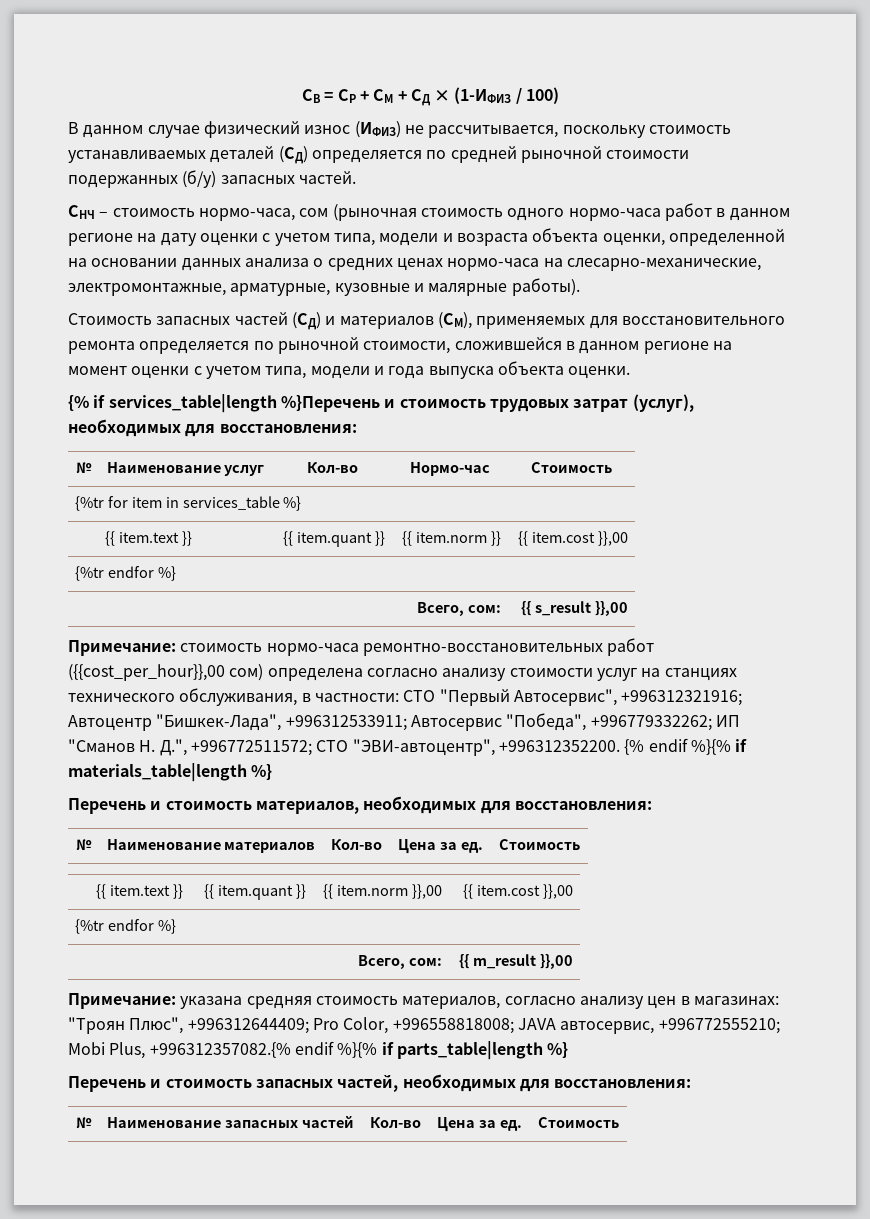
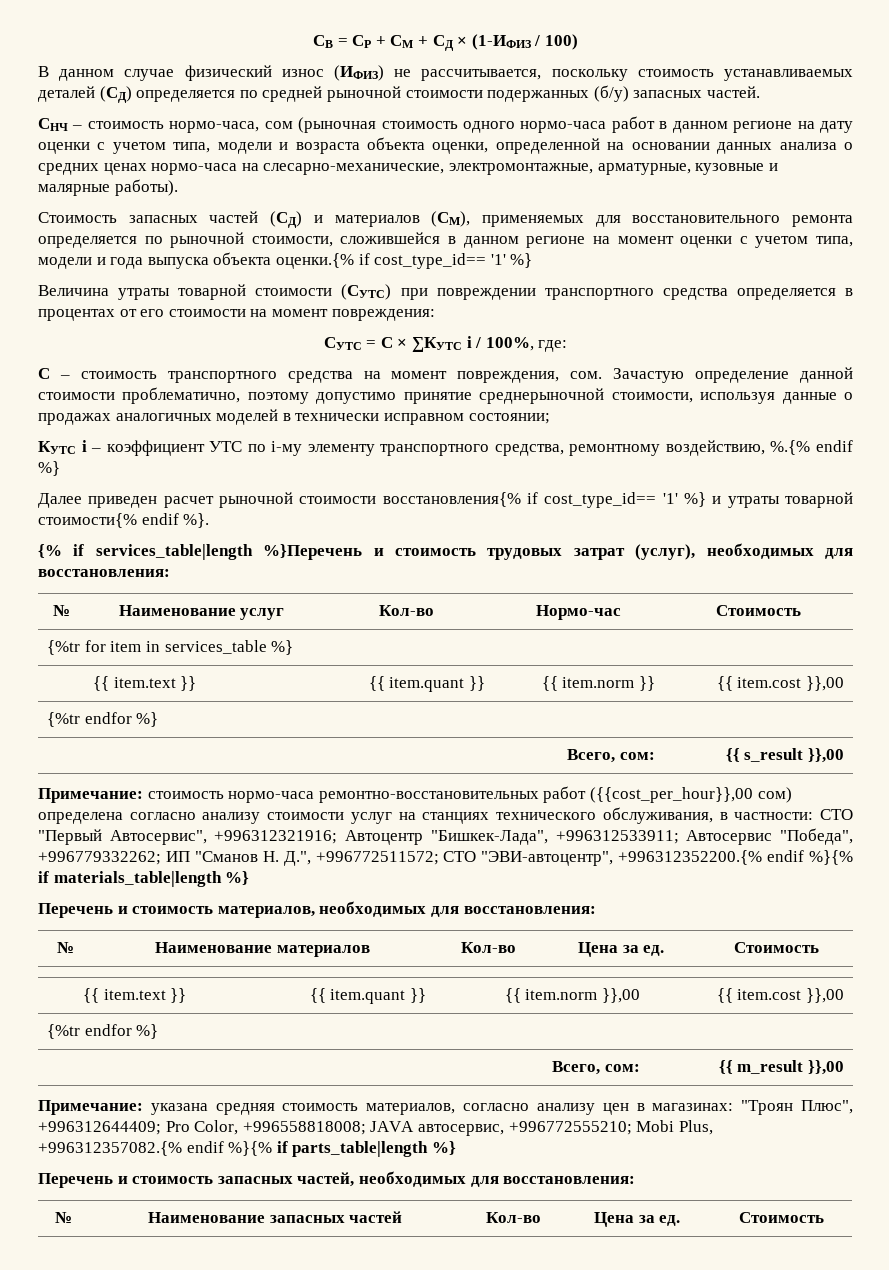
[568,366,631,379] оценки. -> [275,253,533,269] [38,284,854,300] [38,309,435,321] [323,336,568,352] [38,367,853,383] [38,387,854,404] [38,409,550,425] [38,440,853,456] [38,461,60,476] [38,492,854,508] [38,513,210,528] оценки.{% if cost_type_id== '1' %} // Величина утраты товарной стоимости (СУТС) при повреждении транспортного средства определяется в процентах от его стоимости на момент повреждения: // СУТС = С × ∑КУТС i / 100%, где: // С – стоимость транспортного средства на момент повреждения, сом. Зачастую определение данной стоимости проблематично, поэтому допустимо принятие среднерыночной стоимости, используя данные о продажах аналогичных моделей в технически исправном состоянии; // КУТС i – коэффициент УТС по i-му элементу транспортного средства, ремонтному воздействию, %.{% endif %} // Далее приведен расчет рыночной стоимости восстановления{% if cost_type_id== '1' %} и утраты товарной стоимости{% endif %}.
[498,739,645,755] +996312352200. {% -> [618,850,763,865] +996312352200.{%

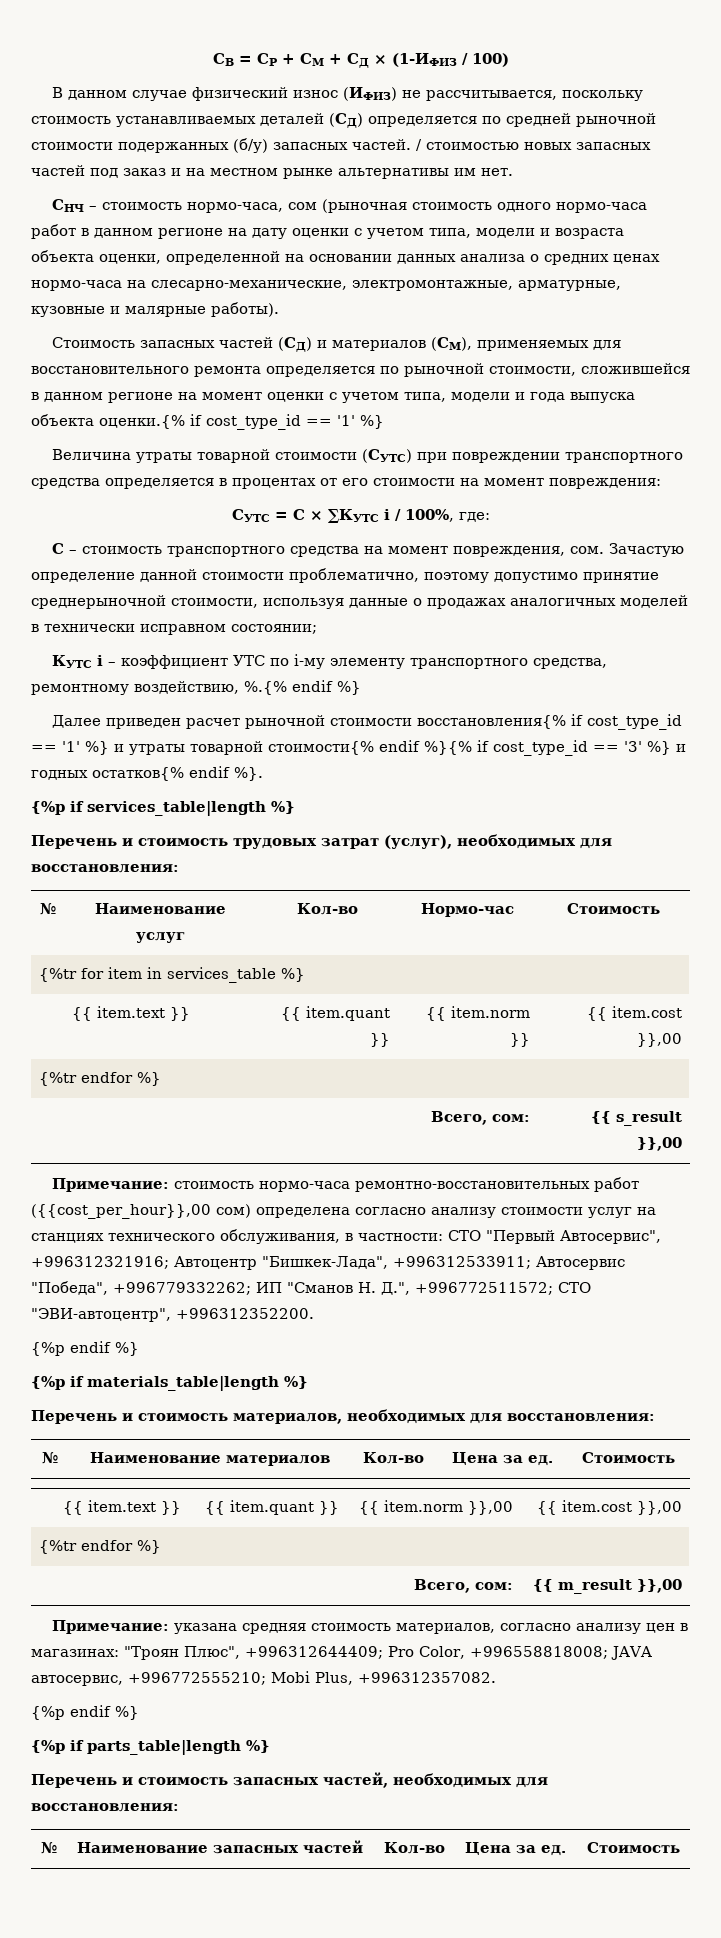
(760, 92) none -> [416,139,651,151] [31,165,513,179] / стоимостью новых запасных частей под заказ и на местном рынке альтернативы им нет.
[374,253,487,269] cost_type_id== -> [206,414,332,430] cost_type_id ==
[544,492,657,508] cost_type_id== -> [587,714,683,730] [31,745,57,752] cost_type_id ==
(179, 519) none -> [424,740,686,756] [31,766,230,781] %}{% if cost_type_id == '3' %} и годных остатков{% endif
[38,544,62,558] {% -> [31,801,65,815] {%p
[263,544,363,560] %}Перечень -> [271,801,295,814] [31,835,117,849] %} // Перечень
[618,850,853,865] +996312352200.{% endif %}{% -> [176,1308,314,1319] [31,1341,139,1356] [31,1376,65,1390] +996312352200. // {%p endif %} // {%p
[38,1141,273,1156] +996312357082.{% endif %}{% -> [358,1672,496,1683] [31,1705,139,1720] [31,1740,65,1754] +996312357082. // {%p endif %} // {%p

